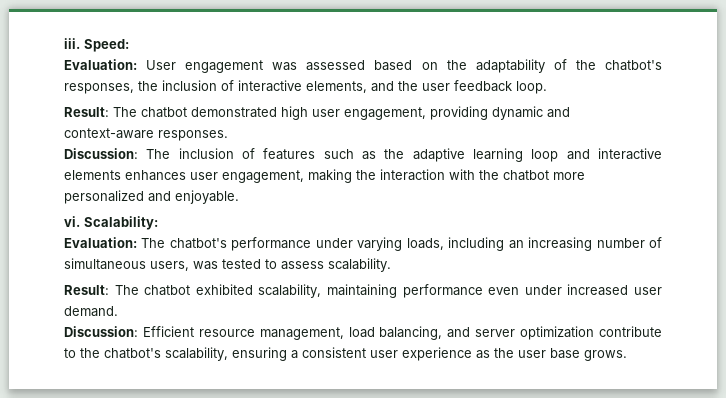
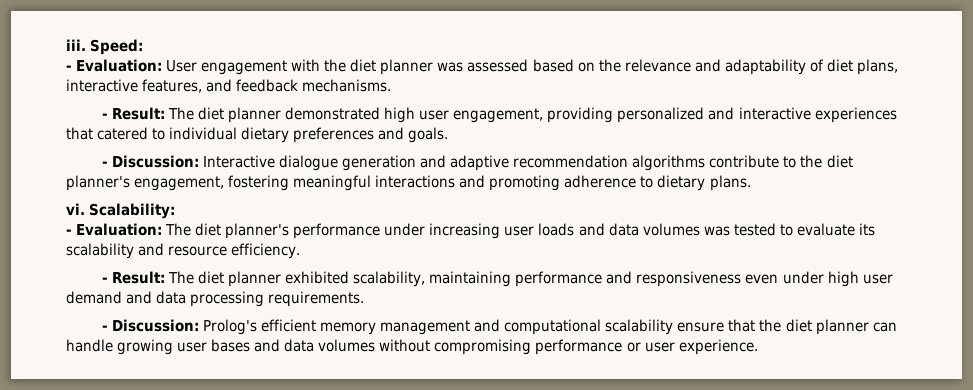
(129, 45) none -> [66,65,72,71] -
(264, 66) none -> [291,59,434,75] with the diet planner
[475,59,662,73] [64,80,547,94] [64,107,187,118] adaptability of the chatbot's responses, the inclusion of interactive elements, and the user feedback loop. // Result: The chatbot -> [624,59,898,75] [66,79,392,93] [101,107,282,123] relevance and adaptability of diet plans, interactive features, and feedback mechanisms. // - Result: The diet planner
[492,106,570,120] [64,128,228,141] [64,148,662,162] [64,169,585,183] [64,190,239,204] dynamic and context-aware responses. // Discussion: The inclusion of features such as the adaptive learning loop and interactive elements enhances user engagement, making the interaction with the chatbot more personalized and enjoyable. -> [617,107,897,123] [66,127,449,143] [101,155,853,171] [66,175,751,191] personalized and interactive experiences that catered to individual dietary preferences and goals. // - Discussion: Interactive dialogue generation and adaptive recommendation algorithms contribute to the diet planner's engagement, fostering meaningful interactions and promoting adherence to dietary plans.
(158, 223) none -> [66,229,72,235] -
[169,237,662,251] [64,258,391,272] [64,284,663,298] [64,306,118,317] [64,326,663,340] [64,347,627,361] chatbot's performance under varying loads, including an increasing number of simultaneous users, was tested to assess scalability. // Result: The chatbot exhibited scalability, maintaining performance even under increased user demand. // Discussion: Efficient resource management, load balancing, and server optimization contribute to the chatbot's scalability, ensuring a consistent user experience as the user base grows. -> [195,223,875,239] [66,243,301,259] [101,271,893,287] [66,291,365,307] [101,319,897,335] [66,339,758,355] diet planner's performance under increasing user loads and data volumes was tested to evaluate its scalability and resource efficiency. // - Result: The diet planner exhibited scalability, maintaining performance and responsiveness even under high user demand and data processing requirements. // - Discussion: Prolog's efficient memory management and computational scalability ensure that the diet planner can handle growing user bases and data volumes without compromising performance or user experience.

